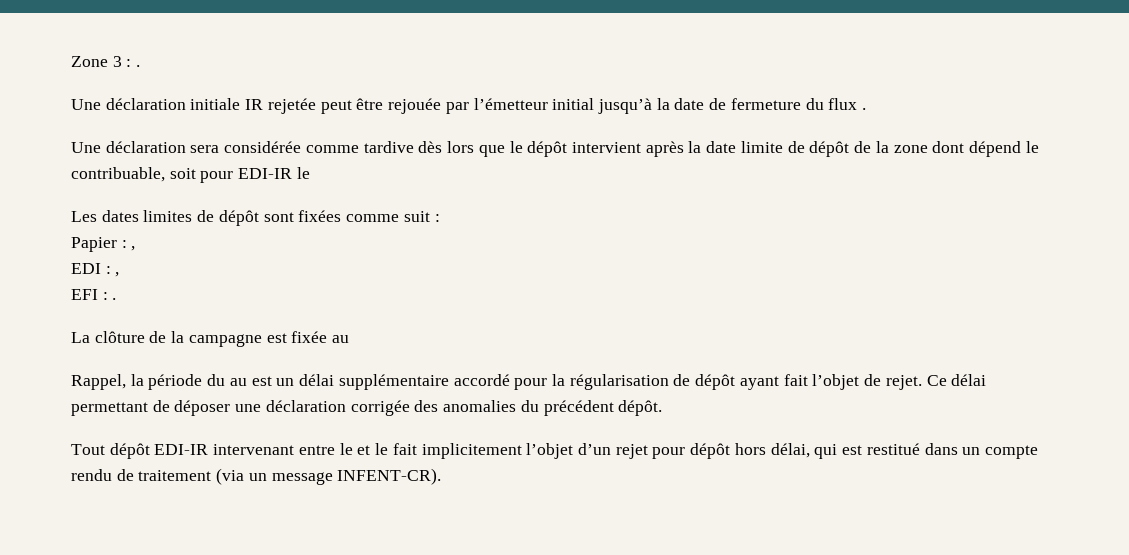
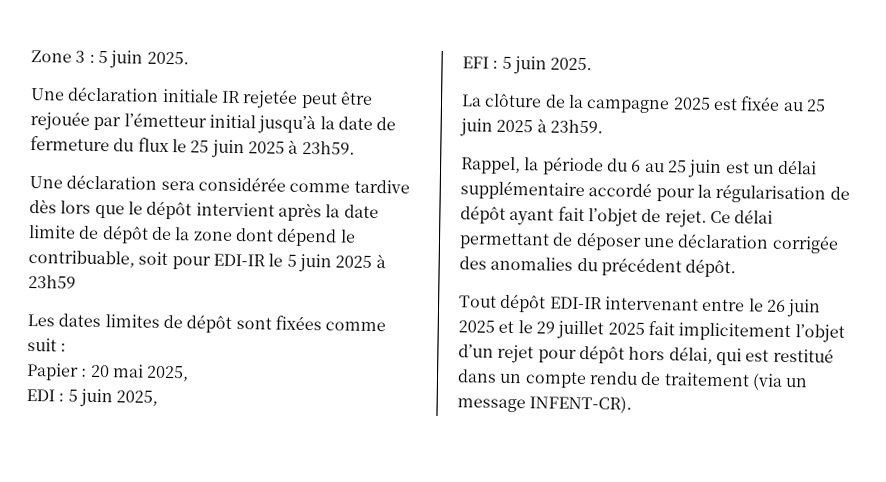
[136,65,141,67] . -> [97,50,189,69] 5 juin 2025.
[862,108,867,110] . -> [171,139,355,159] le 25 juin 2025 à 23h59.
(310, 173) none -> [286,253,386,273] [28,274,76,289] 5 juin 2025 à 23h59
[131,246,136,251] , -> [89,364,190,382] 20 mai 2025,
[115,272,120,277] , -> [67,388,159,408] 5 juin 2025,
[112,298,117,300] . -> [501,55,593,75] 5 juin 2025.
(262, 340) none -> [672,97,711,110] 2025
(350, 339) none -> [805,99,826,112] [459,118,603,137] 25 juin 2025 à 23h59.
[229,378,247,386] au -> [631,159,723,179] 6 au 25 juin
[357,443,389,455] et le -> [766,298,822,318] [458,320,645,340] 26 juin 2025 et le 29 juillet 2025

